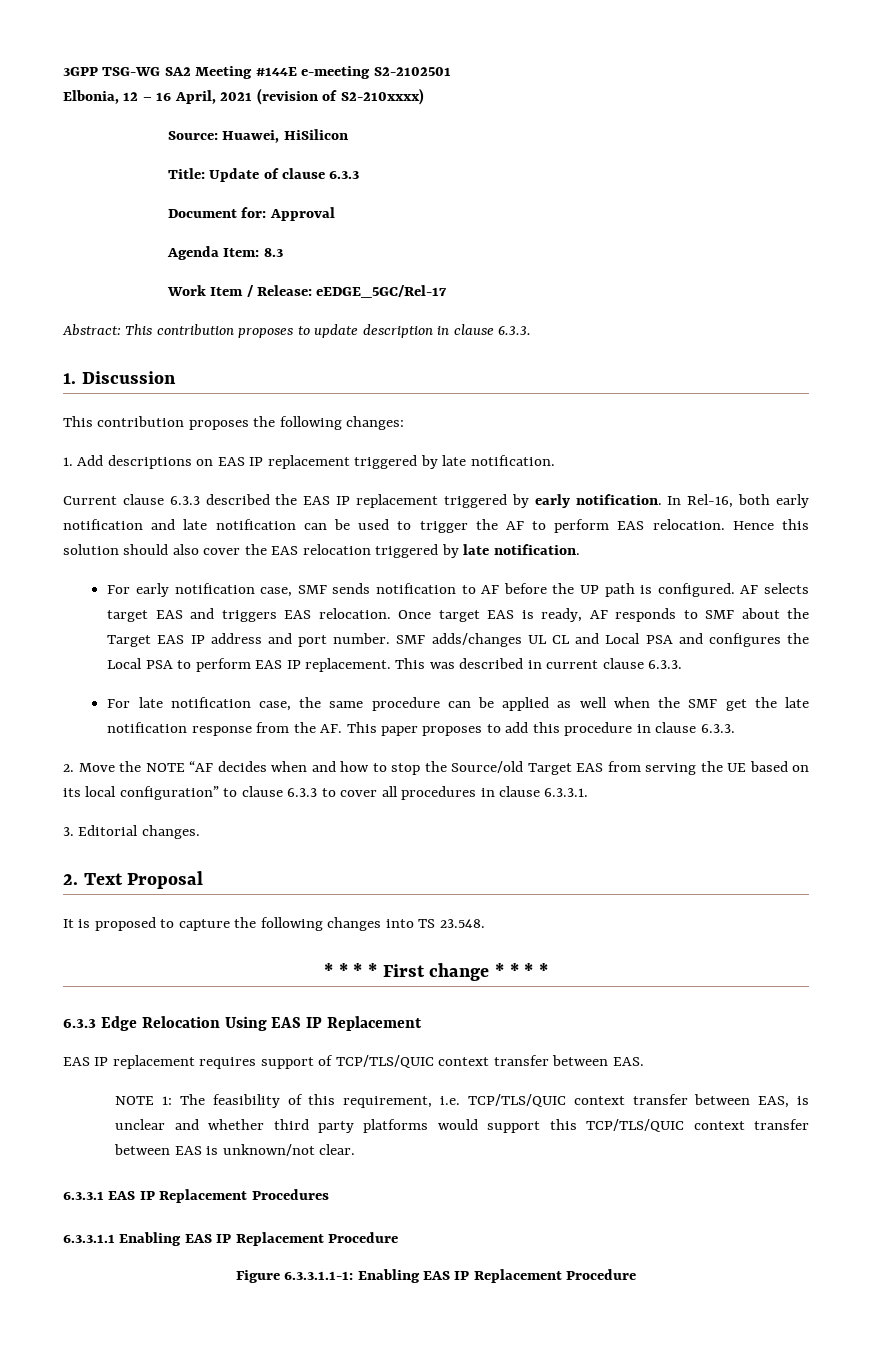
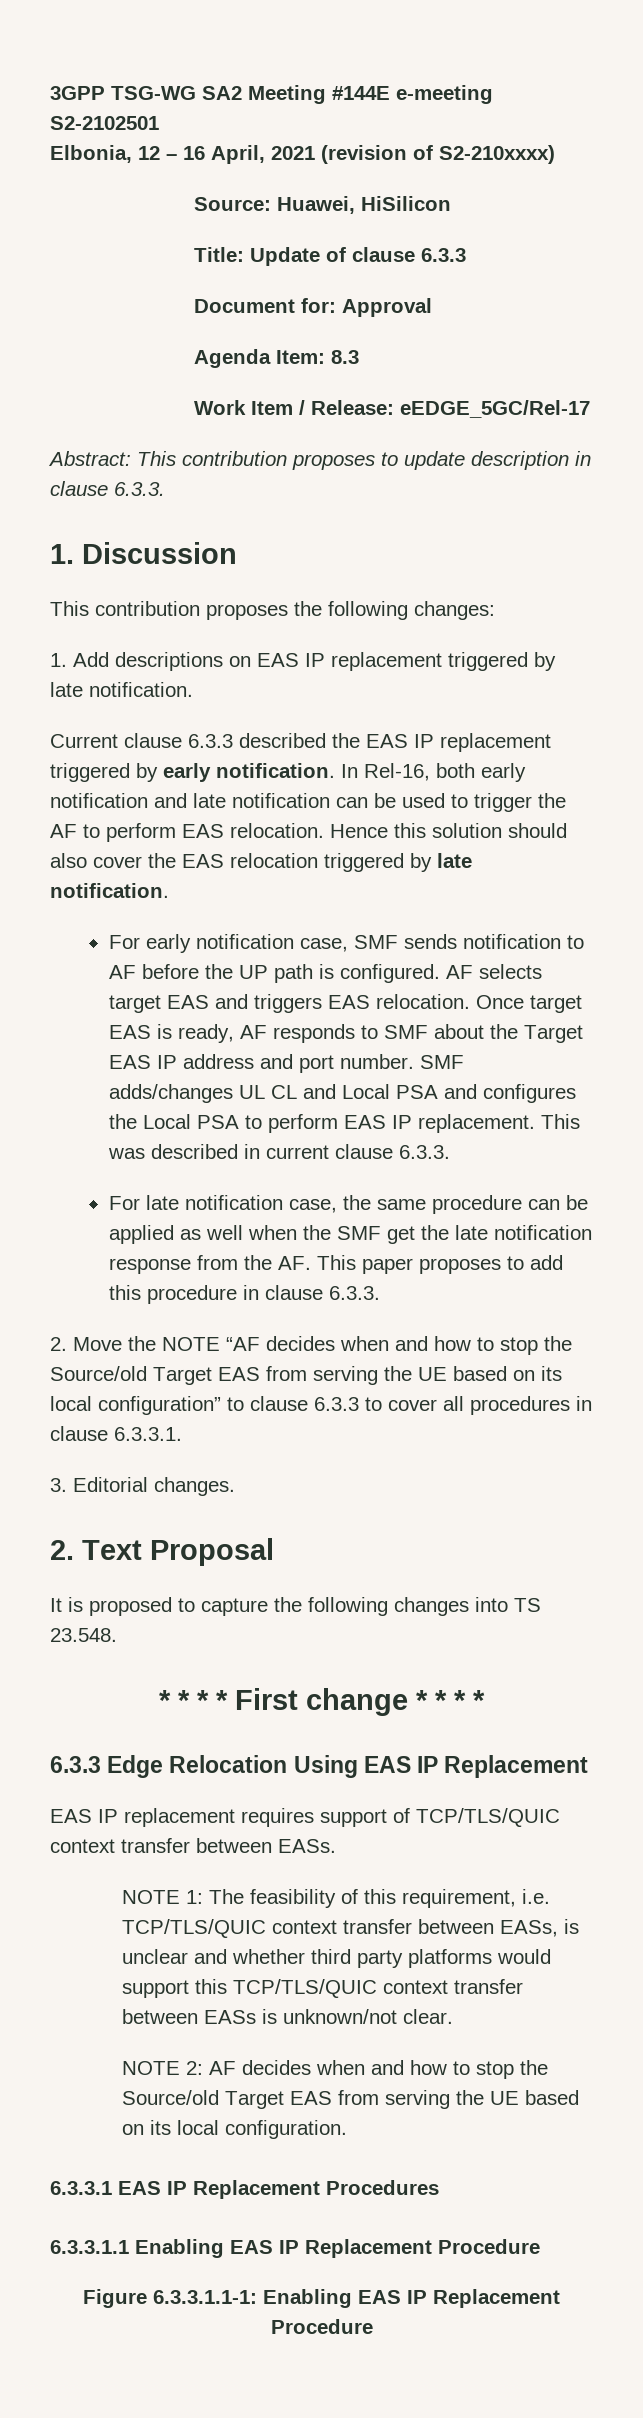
[612,1057,644,1066] EAS. -> [278,1839,336,1853] EASs.
[758,1096,790,1108] EAS, -> [500,1920,559,1937] EASs,
[174,1146,202,1155] EAS -> [204,2010,257,2024] EASs
(356, 1149) none -> [122,2060,549,2079] [122,2090,580,2109] [122,2120,348,2139] // NOTE 2: AF decides when and how to stop the Source/old Target EAS from serving the UE based on its local configuration.

